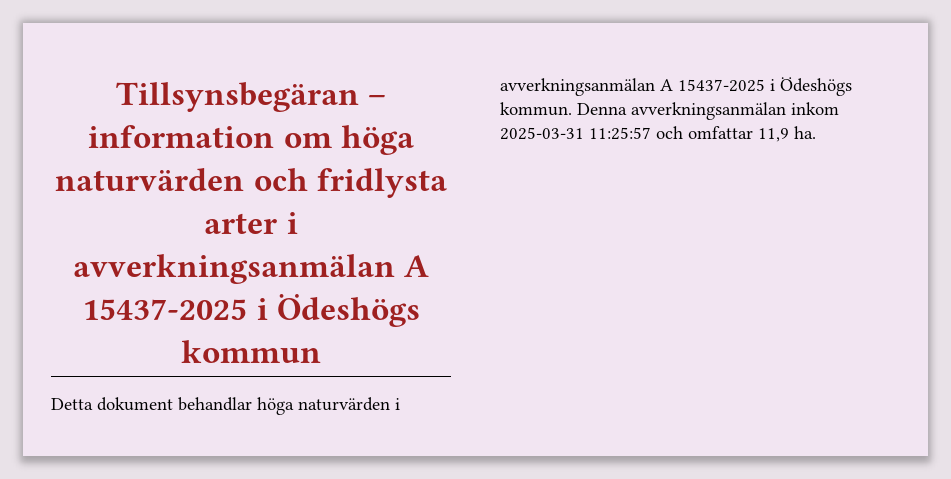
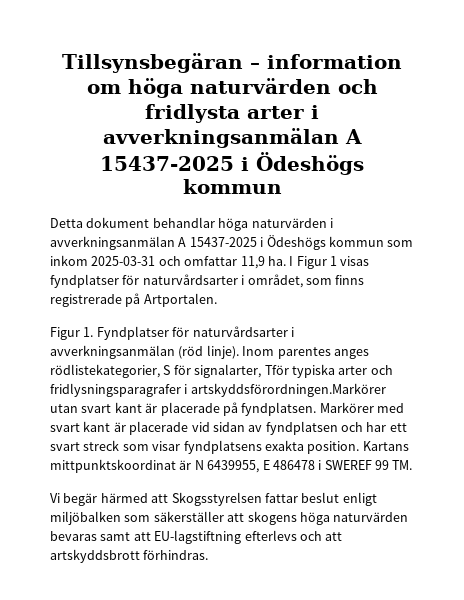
[500,102,786,120] kommun. Denna avverkningsanmälan -> [328,236,414,247] kommun som
[589,127,651,140] 11:25:57 -> (156, 261) none
(816, 132) none -> [289,256,370,269] [50,274,365,288] [50,293,217,307] [50,326,294,340] [50,345,369,359] [50,364,393,378] [50,383,386,397] [50,402,404,416] [50,421,407,435] [50,440,409,454] [50,459,413,473] [50,492,377,506] [50,511,409,525] [50,530,343,544] [50,549,209,563] I Figur 1 visas fyndplatser för naturvårdsarter i området, som finns registrerade på Artportalen. // Figur 1. Fyndplatser för naturvårdsarter i avverkningsanmälan (röd linje). Inom parentes anges rödlistekategorier, S för signalarter, Tför typiska arter och fridlysningsparagrafer i artskyddsförordningen.Markörer utan svart kant är placerade på fyndplatsen. Markörer med svart kant är placerade vid sidan av fyndplatsen och har ett svart streck som visar fyndplatsens exakta position. Kartans mittpunktskoordinat är N 6439955, E 486478 i SWEREF 99 TM. // Vi begär härmed att Skogsstyrelsen fattar beslut enligt miljöbalken som säkerställer att skogens höga naturvärden bevaras samt att EU-lagstiftning efterlevs och att artskyddsbrott förhindras.

